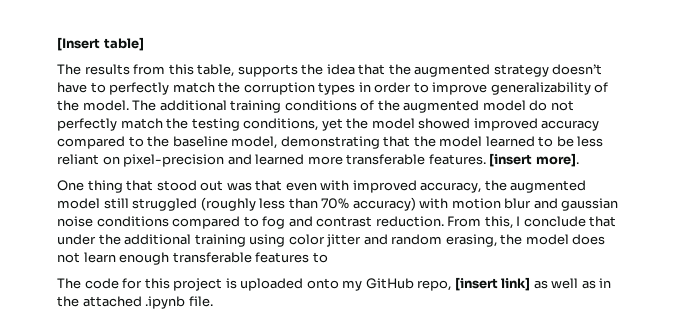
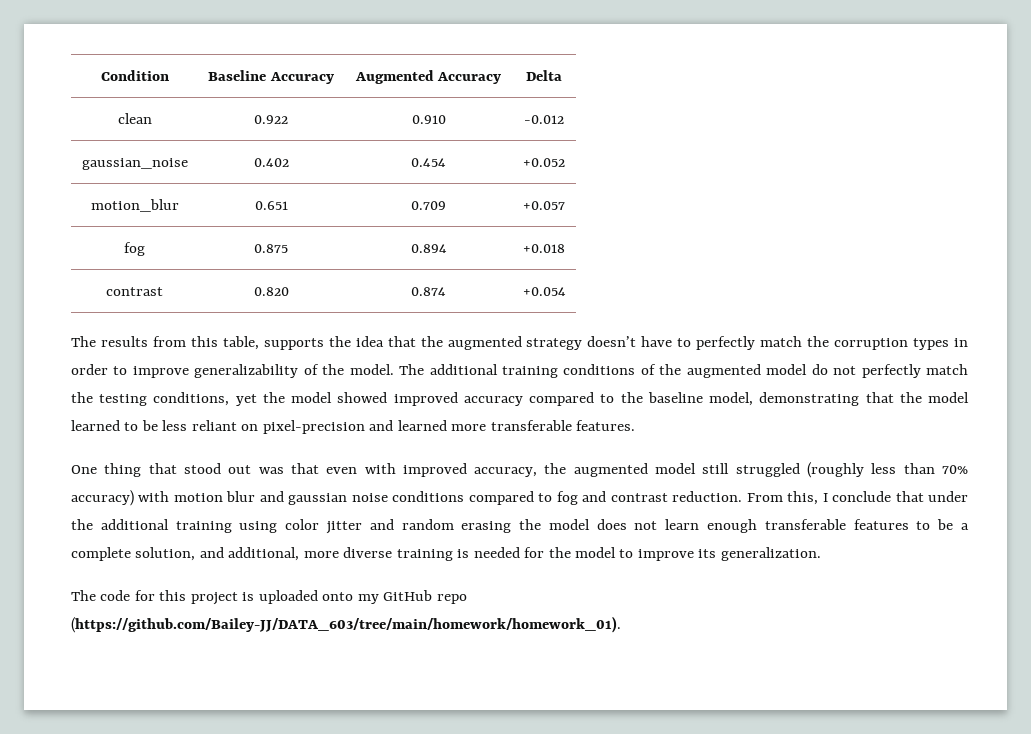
[57,37,144,51] [Insert table] -> [100,70,169,81] [208,70,334,84] [354,70,502,84] [526,70,562,81] [117,113,152,124] [254,115,288,124] [411,115,446,124] [524,115,564,124] [81,158,188,170] [253,158,289,167] [411,158,446,167] [523,158,565,167] [90,199,179,212] [254,201,288,210] [411,201,446,210] [523,201,565,210] [124,242,145,256] [254,244,288,253] [410,244,447,253] [523,244,565,253] [106,287,163,296] [253,287,289,296] [411,287,446,296] [522,287,566,296] Condition | Baseline Accuracy | Augmented Accuracy | Delta // clean | 0.922 | 0.910 | -0.012 // gaussian_noise | 0.402 | 0.454 | +0.052 // motion_blur | 0.651 | 0.709 | +0.057 // fog | 0.875 | 0.894 | +0.018 // contrast | 0.820 | 0.874 | +0.054
[489,153,579,167] [insert more]. -> (636, 425) none
[445,234,497,247] erasing, -> [461,521,512,533] erasing
(328, 257) none -> [937,519,969,530] [71,547,821,561] be a complete solution, and additional, more diverse training is needed for the model to improve its generalization.
[417,277,612,291] [57,296,213,309] repo, [insert link] as well as in the attached .ipynb file. -> [436,594,467,604] [71,616,621,633] repo (https://github.com/Bailey-JJ/DATA_603/tree/main/homework/homework_01).

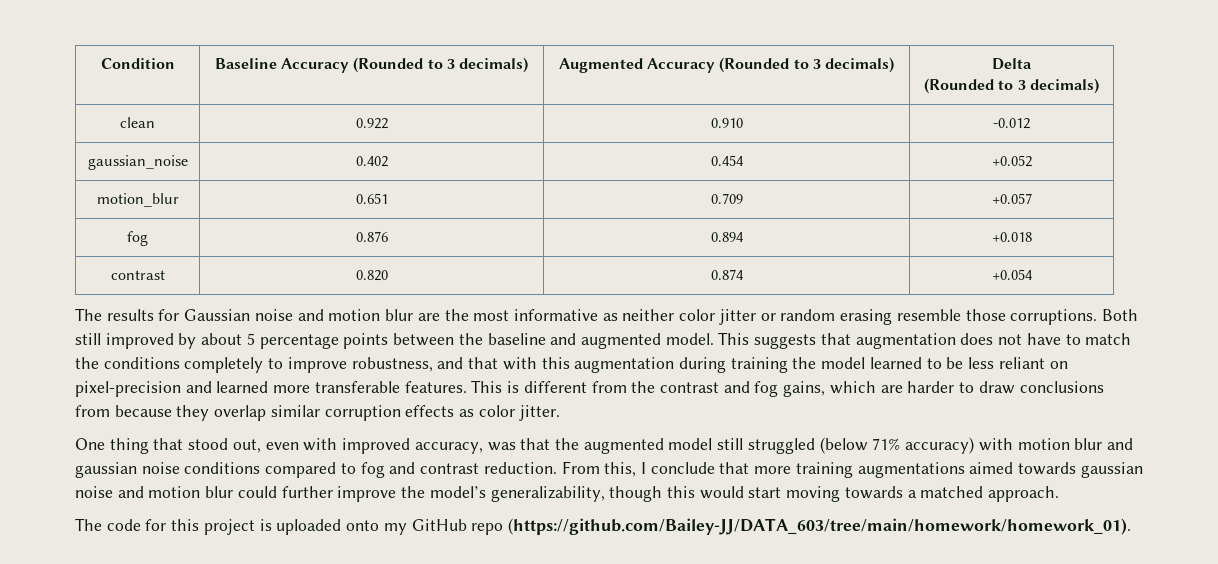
[354,70,502,84] [526,70,562,81] | Augmented Accuracy | Delta -> [353,57,529,73] [558,57,895,73] [992,58,1032,70] [924,78,1099,94] (Rounded to 3 decimals) | Augmented Accuracy (Rounded to 3 decimals) | Delta // (Rounded to 3 decimals)
[254,244,288,253] 0.875 -> [355,231,388,242] 0.876
[152,336,637,350] from this table, supports the idea that the augmented strategy doesn’t -> [158,309,1138,325] [75,332,1023,349] for Gaussian noise and motion blur are the most informative as neither color jitter or random erasing resemble those corruptions. Both still improved by about 5 percentage points between the baseline and augmented model. This suggests that augmentation does not
[696,336,969,350] [71,364,969,378] [71,392,894,406] perfectly match the corruption types in order to improve generalizability of the model. The additional training conditions of the augmented model do not perfectly match the testing conditions, yet the model showed improved accuracy compared to the baseline model, demonstrating that -> [1085,333,1132,345] [75,357,788,373] match the conditions completely to improve robustness, and that with this augmentation during training
(636, 425) none -> [471,380,1104,397] [75,405,560,421] This is different from the contrast and fog gains, which are harder to draw conclusions from because they overlap similar corruption effects as color jitter.
[228,463,319,474] out was that -> [232,439,261,453] out,
(538, 472) none -> [487,438,551,451] was that
[807,462,968,478] (roughly less than 70% -> [819,437,901,454] (below 71%
[928,491,969,502] [71,519,969,534] [71,547,821,561] under the additional training using color jitter and random erasing the model does not learn enough transferable features to be a complete solution, and additional, more diverse training is needed for the model to improve its generalization. -> [754,462,1143,478] [75,486,1060,502] more training augmentations aimed towards gaussian noise and motion blur could further improve the model’s generalizability, though this would start moving towards a matched approach.

